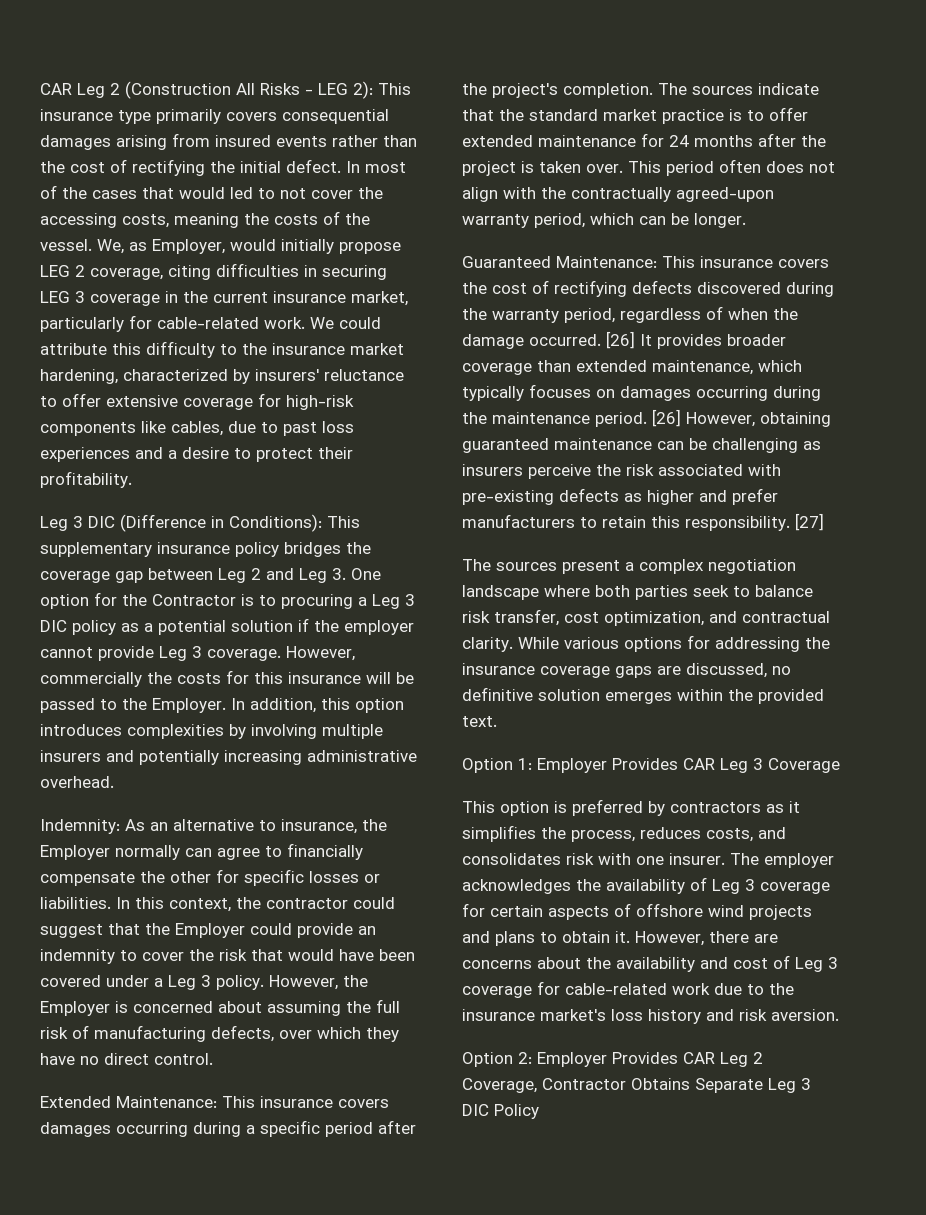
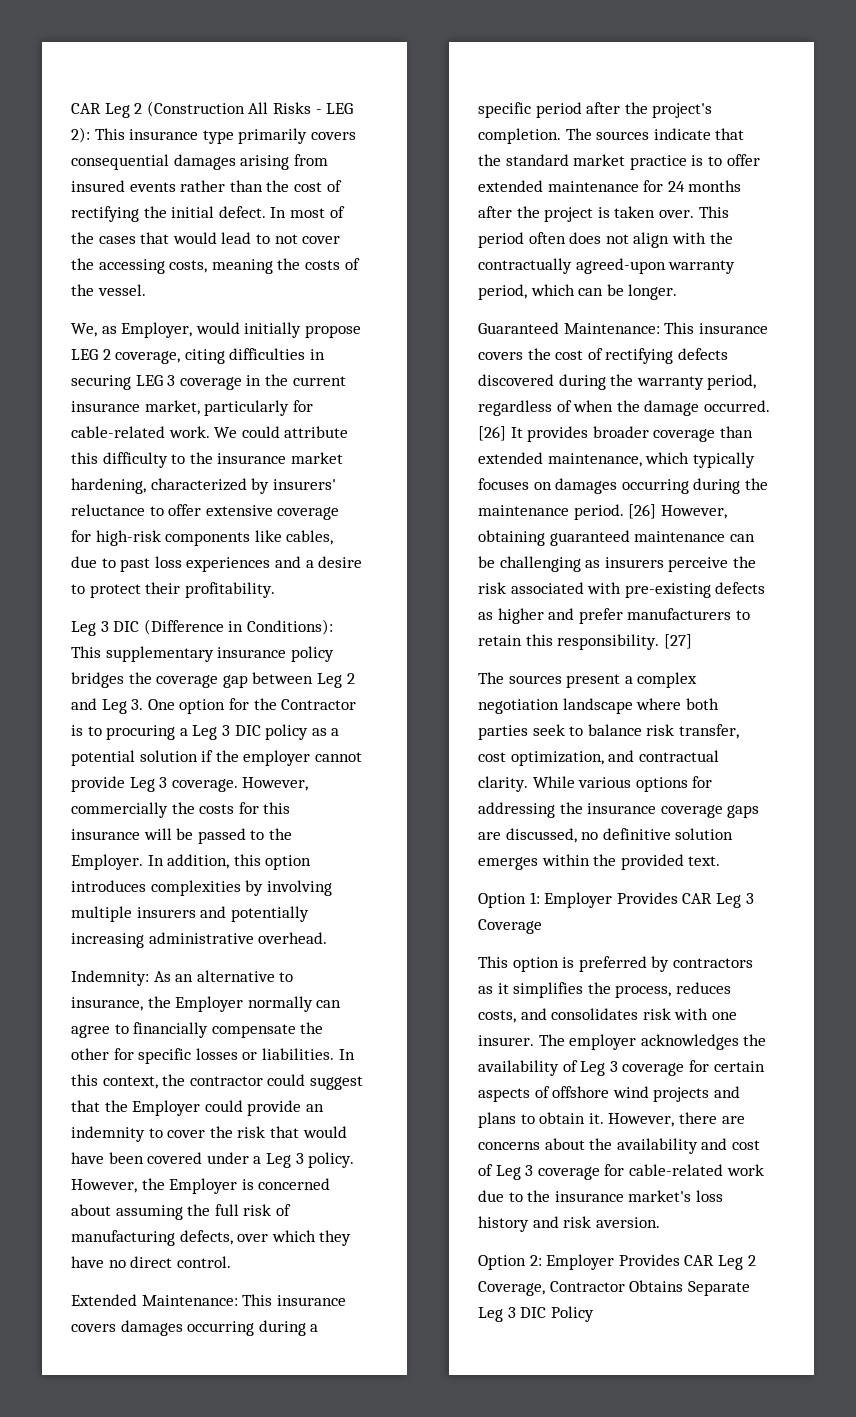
[230,187,253,199] led -> [221,232,252,244] lead
(92, 245) none -> (146, 290) //

